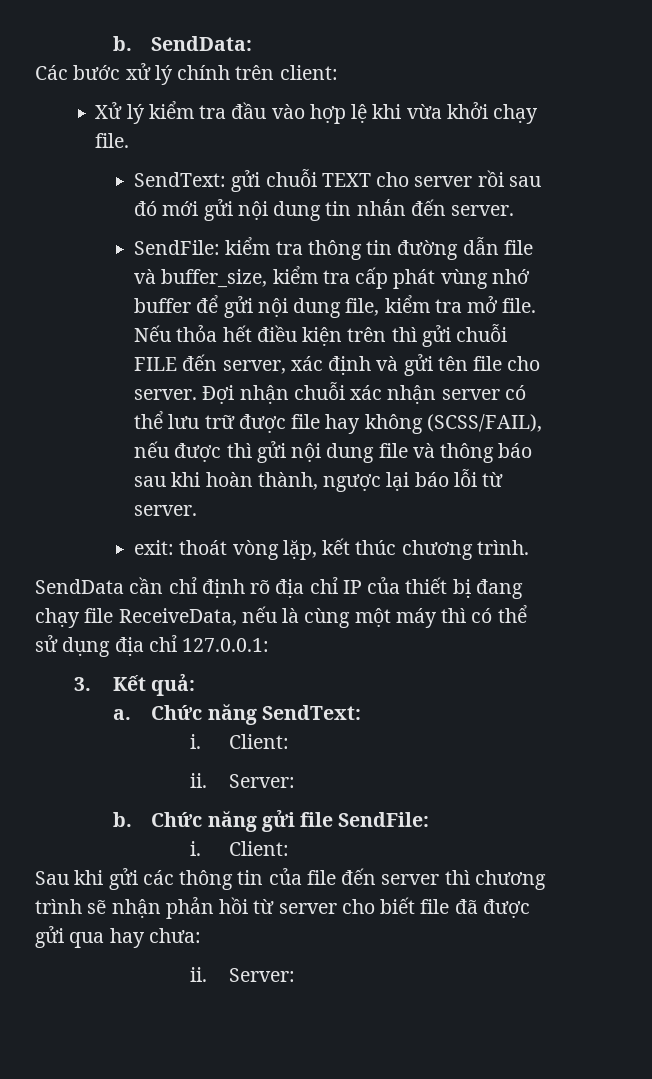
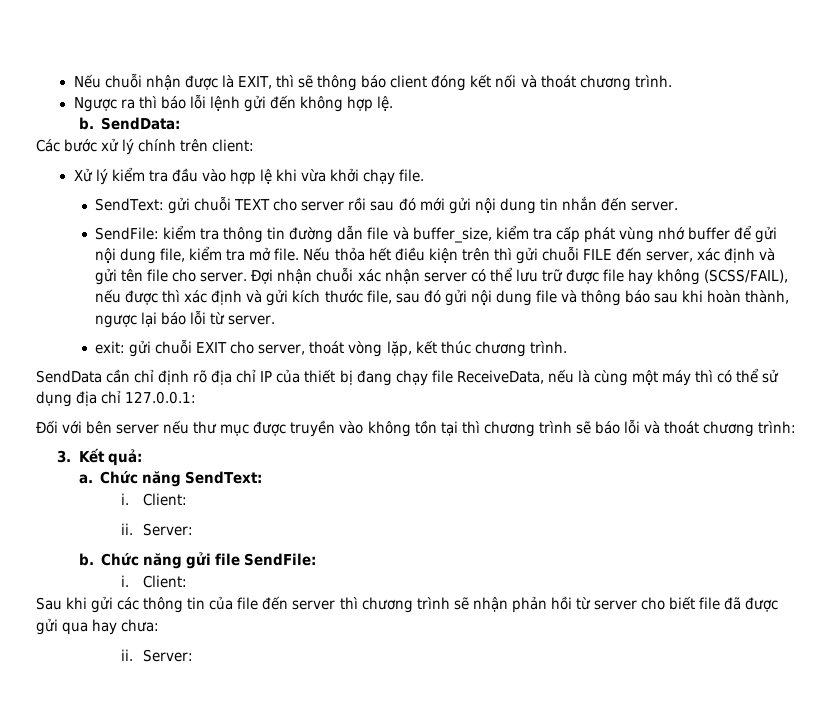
(112, 43) none -> [73,73,672,91] [73,94,394,112] Nếu chuỗi nhận được là EXIT, thì sẽ thông báo client đóng kết nối và thoát chương trình. // Ngược ra thì báo lỗi lệnh gửi đến không hợp lệ. //
(252, 450) none -> [184,289,441,306] xác định và gửi kích thước file, sau đó
(175, 547) none -> [129,339,306,357] gửi chuỗi EXIT cho server,
(270, 645) none -> [36,419,797,437] // Đối với bên server nếu thư mục được truyền vào không tồn tại thì chương trình sẽ báo lỗi và thoát chương trình:

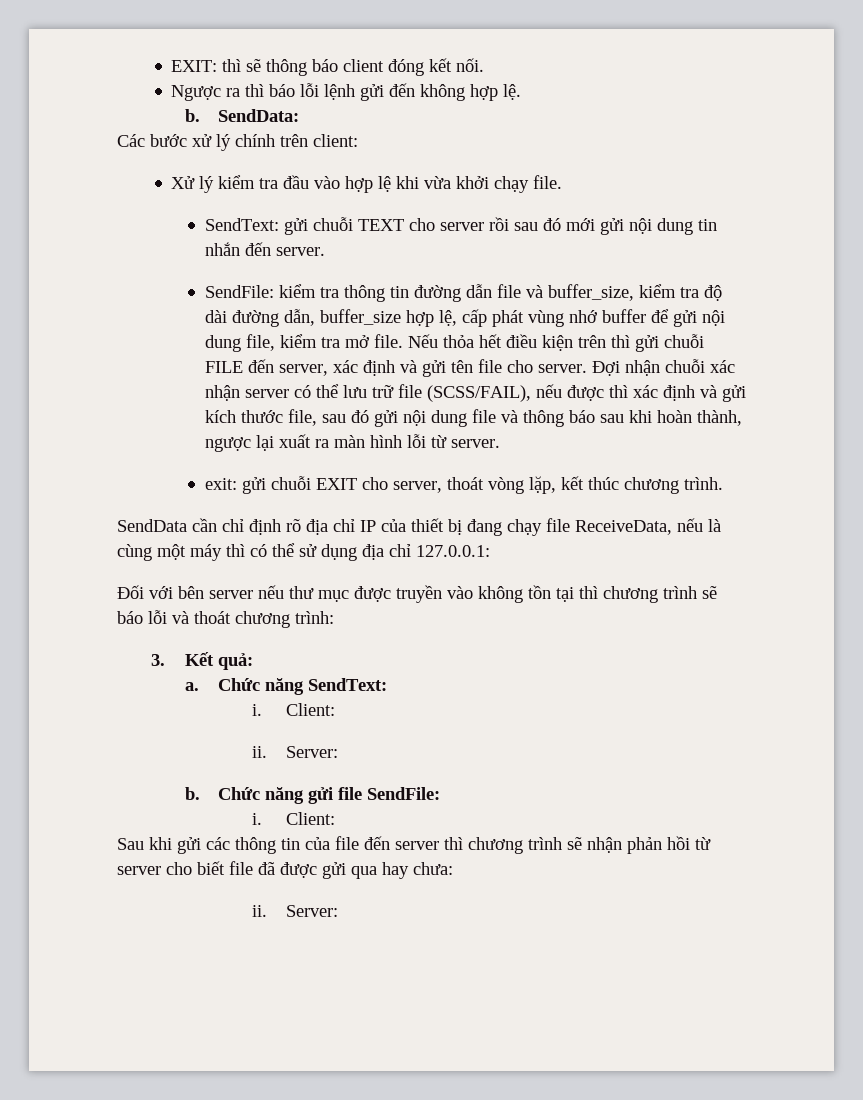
[73,73,273,90] Nếu chuỗi nhận được là EXIT, -> [171,60,218,72] EXIT:
[495,74,672,91] nối và thoát chương trình. -> [456,58,485,72] nối.
(552, 234) none -> [703,285,722,301] [204,309,457,327] độ dài đường dẫn, buffer_size hợp lệ,
[565,269,701,285] được file hay không -> [397,384,422,398] file
[161,312,187,325] báo -> [278,434,402,448] xuất ra màn hình

